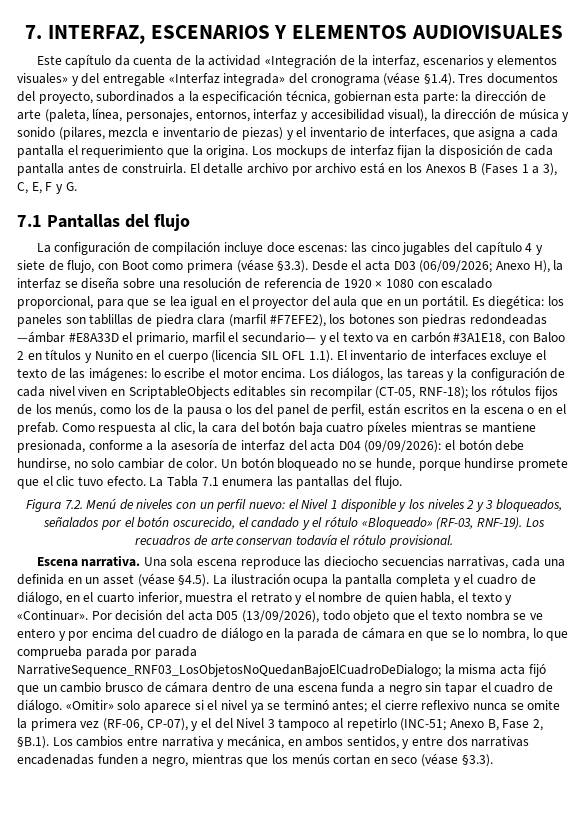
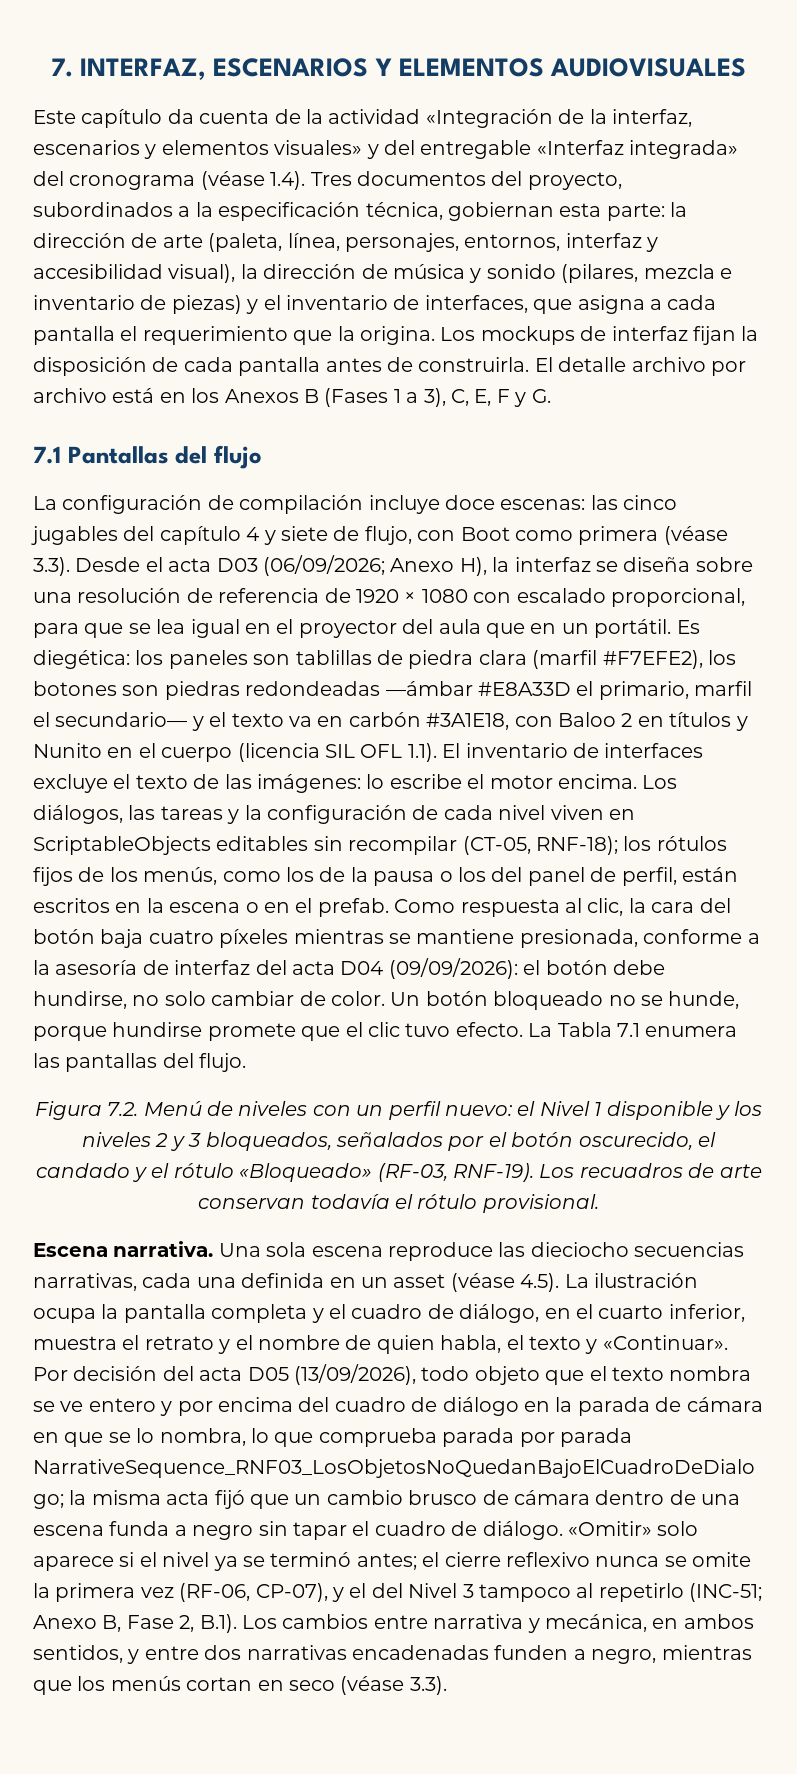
[423,73,455,86] §1.4). -> [270,171,306,190] 1.4).
[277,260,309,273] §3.3). -> [33,557,70,576] 3.3).
[178,574,210,587] §4.5). -> [520,1273,560,1292] 4.5).
[17,736,49,749] §B.1). -> [199,1614,237,1633] B.1).
[461,754,493,767] §3.3). -> [409,1676,447,1695] 3.3).

